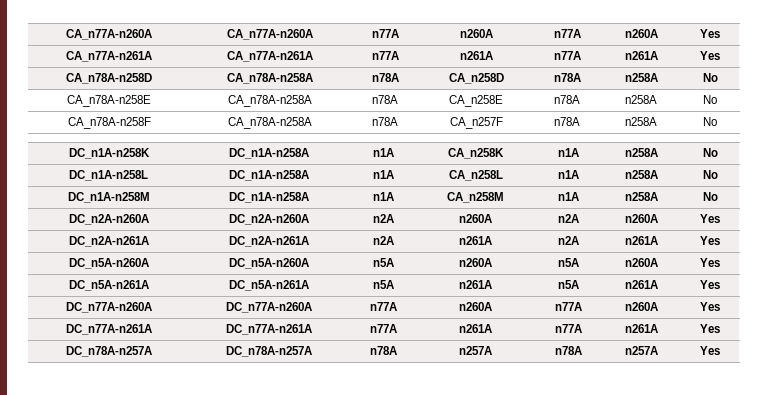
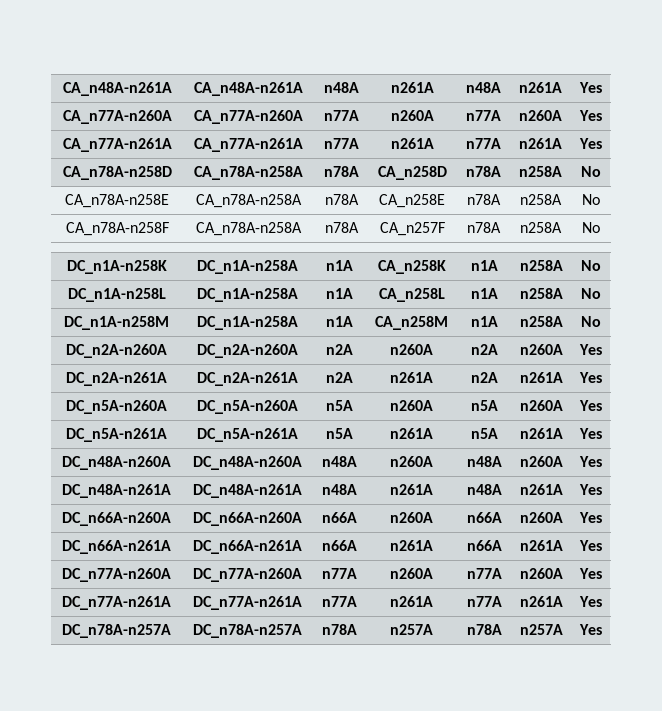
(66, 34) none -> [62,82,172,96] [193,82,303,96] [323,82,359,93] [390,82,434,93] [465,82,501,93] [518,82,562,93] [578,82,602,93] CA_n48A-n261A | CA_n48A-n261A | n48A | n261A | n48A | n261A | Yes //
(720, 284) none -> [62,456,171,470] [192,456,302,470] [321,456,357,467] [390,456,433,467] [466,456,502,467] [519,456,563,467] [579,456,602,467] [62,484,171,498] [192,484,302,498] [321,484,357,495] [390,484,433,495] [466,484,502,495] [519,484,563,495] [579,484,602,495] [62,512,171,526] [192,512,302,526] [321,512,357,523] [390,512,433,523] [466,512,502,523] [519,512,563,523] [579,512,602,523] [62,540,171,554] [192,540,302,554] [321,540,357,551] [390,540,433,551] [466,540,502,551] [519,540,563,551] [579,540,602,551] // DC_n48A-n260A | DC_n48A-n260A | n48A | n260A | n48A | n260A | Yes // DC_n48A-n261A | DC_n48A-n261A | n48A | n261A | n48A | n261A | Yes // DC_n66A-n260A | DC_n66A-n260A | n66A | n260A | n66A | n260A | Yes // DC_n66A-n261A | DC_n66A-n261A | n66A | n261A | n66A | n261A | Yes

